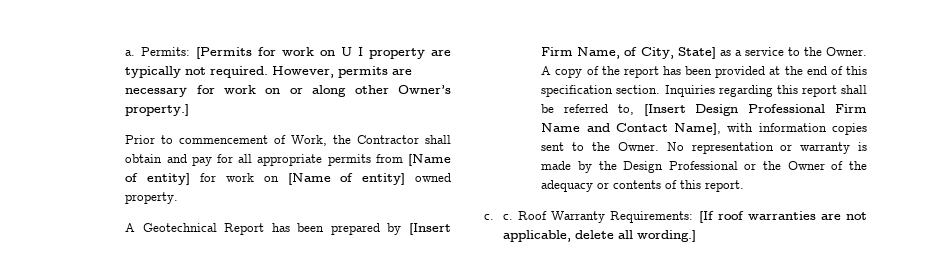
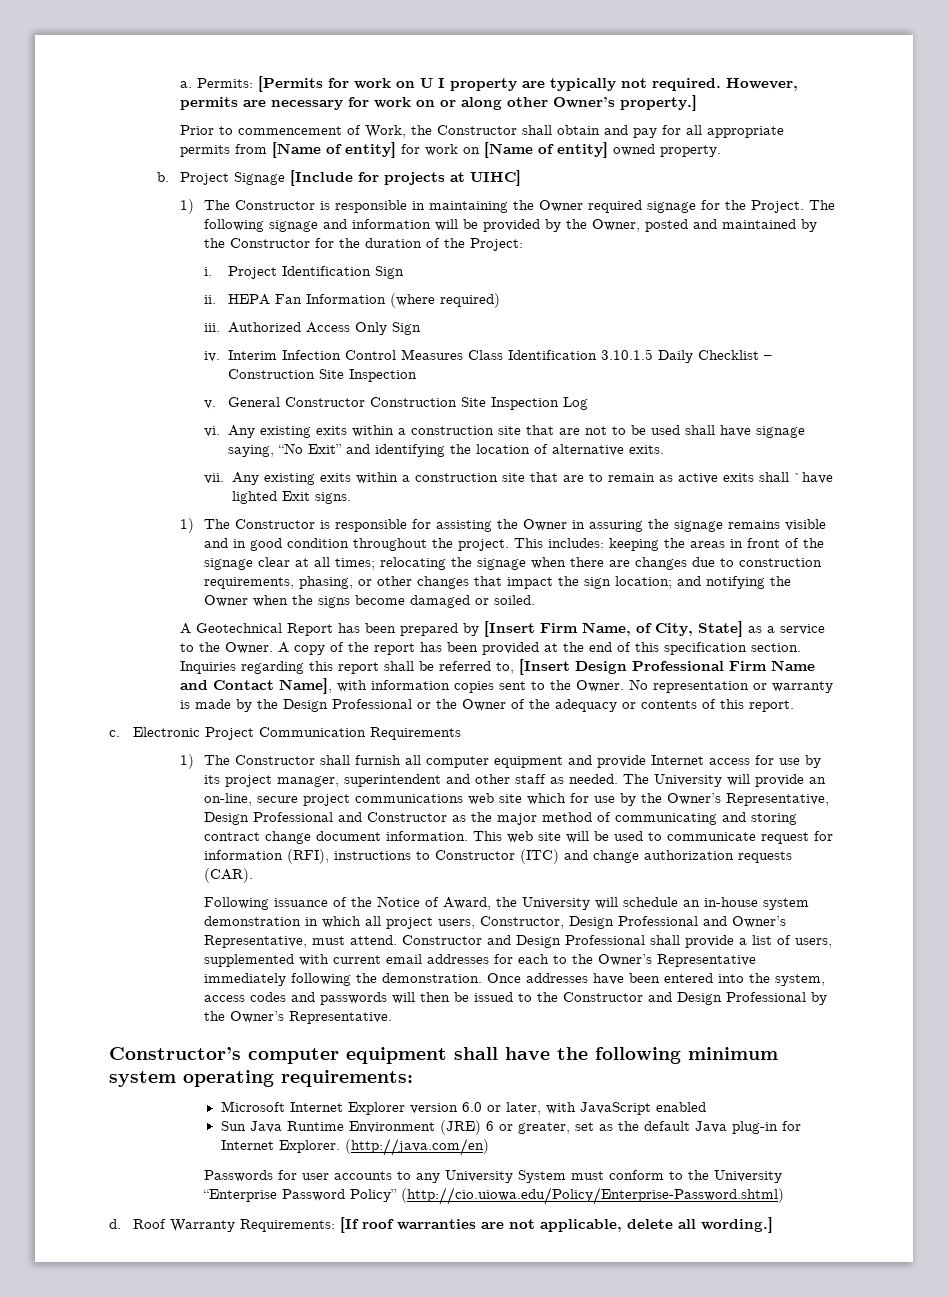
[357,135,420,144] Contractor -> [437,125,518,135] Constructor
(179, 198) none -> [156,170,522,186] [180,199,836,214] [204,219,818,232] [204,238,524,251] [204,266,404,279] [204,293,500,308] [204,322,421,335] [204,349,772,363] [227,369,417,382] [204,397,588,410] [204,425,805,438] [227,443,664,457] [204,472,833,485] [231,491,351,504] [180,518,827,533] [204,538,825,551] [204,557,823,570] [204,576,792,589] [204,595,536,608] // b. Project Signage [Include for projects at UIHC] // 1) The Constructor is responsible in maintaining the Owner required signage for the Project. The following signage and information will be provided by the Owner, posted and maintained by the Constructor for the duration of the Project: // i. Project Identification Sign // ii. HEPA Fan Information (where required) // iii. Authorized Access Only Sign // iv. Interim Infection Control Measures Class Identification 3.10.1.5 Daily Checklist – Construction Site Inspection // v. General Constructor Construction Site Inspection Log // vi. Any existing exits within a construction site that are not to be used shall have signage saying, “No Exit” and identifying the location of alternative exits. // vii. Any existing exits within a construction site that are to remain as active exits shall `have lighted Exit signs. // 1) The Constructor is responsible for assisting the Owner in assuring the signage remains visible and in good condition throughout the project. This includes: keeping the areas in front of the signage clear at all times; relocating the signage when there are changes due to construction requirements, phasing, or other changes that impact the sign location; and notifying the Owner when the signs become damaged or soiled.
[503,214,514,220] c. -> [132,727,461,740] [180,754,822,769] [204,774,827,787] [204,793,830,806] [204,812,798,825] [204,831,834,844] [204,849,793,864] [204,868,254,883] [204,896,810,910] [204,916,787,929] [204,935,833,948] [204,954,757,967] [204,973,826,986] [204,992,828,1005] [204,1011,393,1024] [109,1047,778,1064] [109,1070,413,1087] [220,1101,706,1115] [220,1120,801,1135] [220,1138,489,1156] [204,1170,783,1183] [203,1187,785,1205] [109,1219,121,1229] Electronic Project Communication Requirements // 1) The Constructor shall furnish all computer equipment and provide Internet access for use by its project manager, superintendent and other staff as needed. The University will provide an on-line, secure project communications web site which for use by the Owner’s Representative, Design Professional and Constructor as the major method of communicating and storing contract change document information. This web site will be used to communicate request for information (RFI), instructions to Constructor (ITC) and change authorization requests (CAR). // Following issuance of the Notice of Award, the University will schedule an in-house system demonstration in which all project users, Constructor, Design Professional and Owner’s Representative, must attend. Constructor and Design Professional shall provide a list of users, supplemented with current email addresses for each to the Owner’s Representative immediately following the demonstration. Once addresses have been entered into the system, access codes and passwords will then be issued to the Constructor and Design Professional by the Owner’s Representative. // Constructor’s computer equipment shall have the following minimum system operating requirements: // Microsoft Internet Explorer version 6.0 or later, with JavaScript enabled // Sun Java Runtime Environment (JRE) 6 or greater, set as the default Java plug-in for Internet Explorer. (http://java.com/en) // Passwords for user accounts to any University System must conform to the University “Enterprise Password Policy” (http://cio.uiowa.edu/Policy/Enterprise-Password.shtml) // d.

